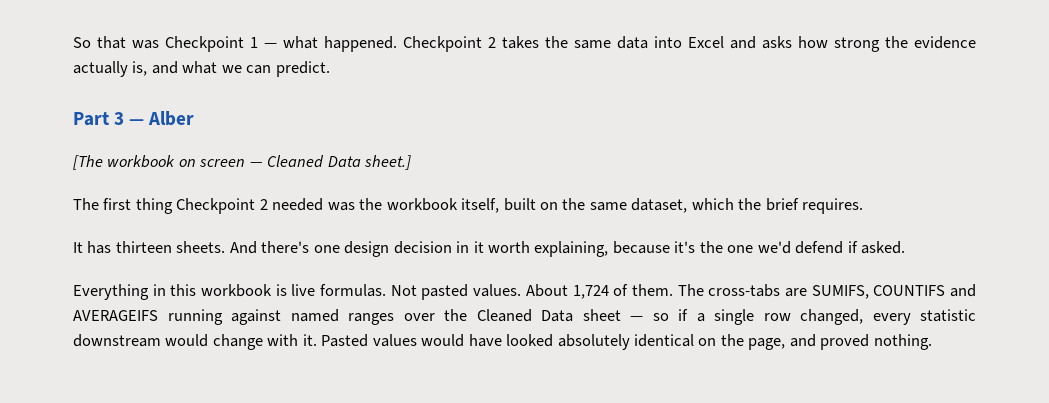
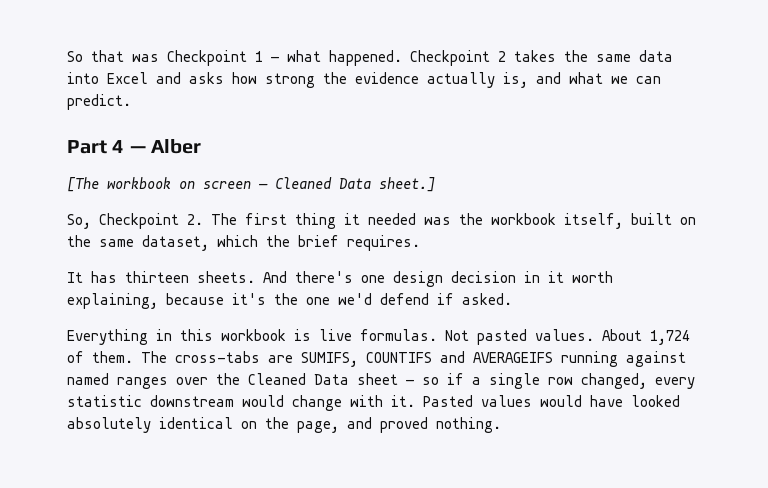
[114,112,125,125] 3 -> [112,140,125,153] 4
(412, 162) none -> [67,213,203,229] So, Checkpoint 2.
[176,198,268,214] Checkpoint 2 -> [344,213,360,225] it

